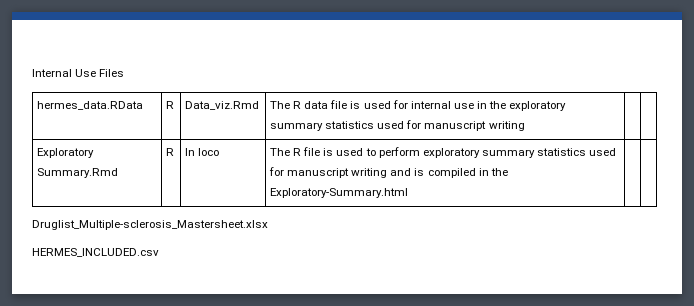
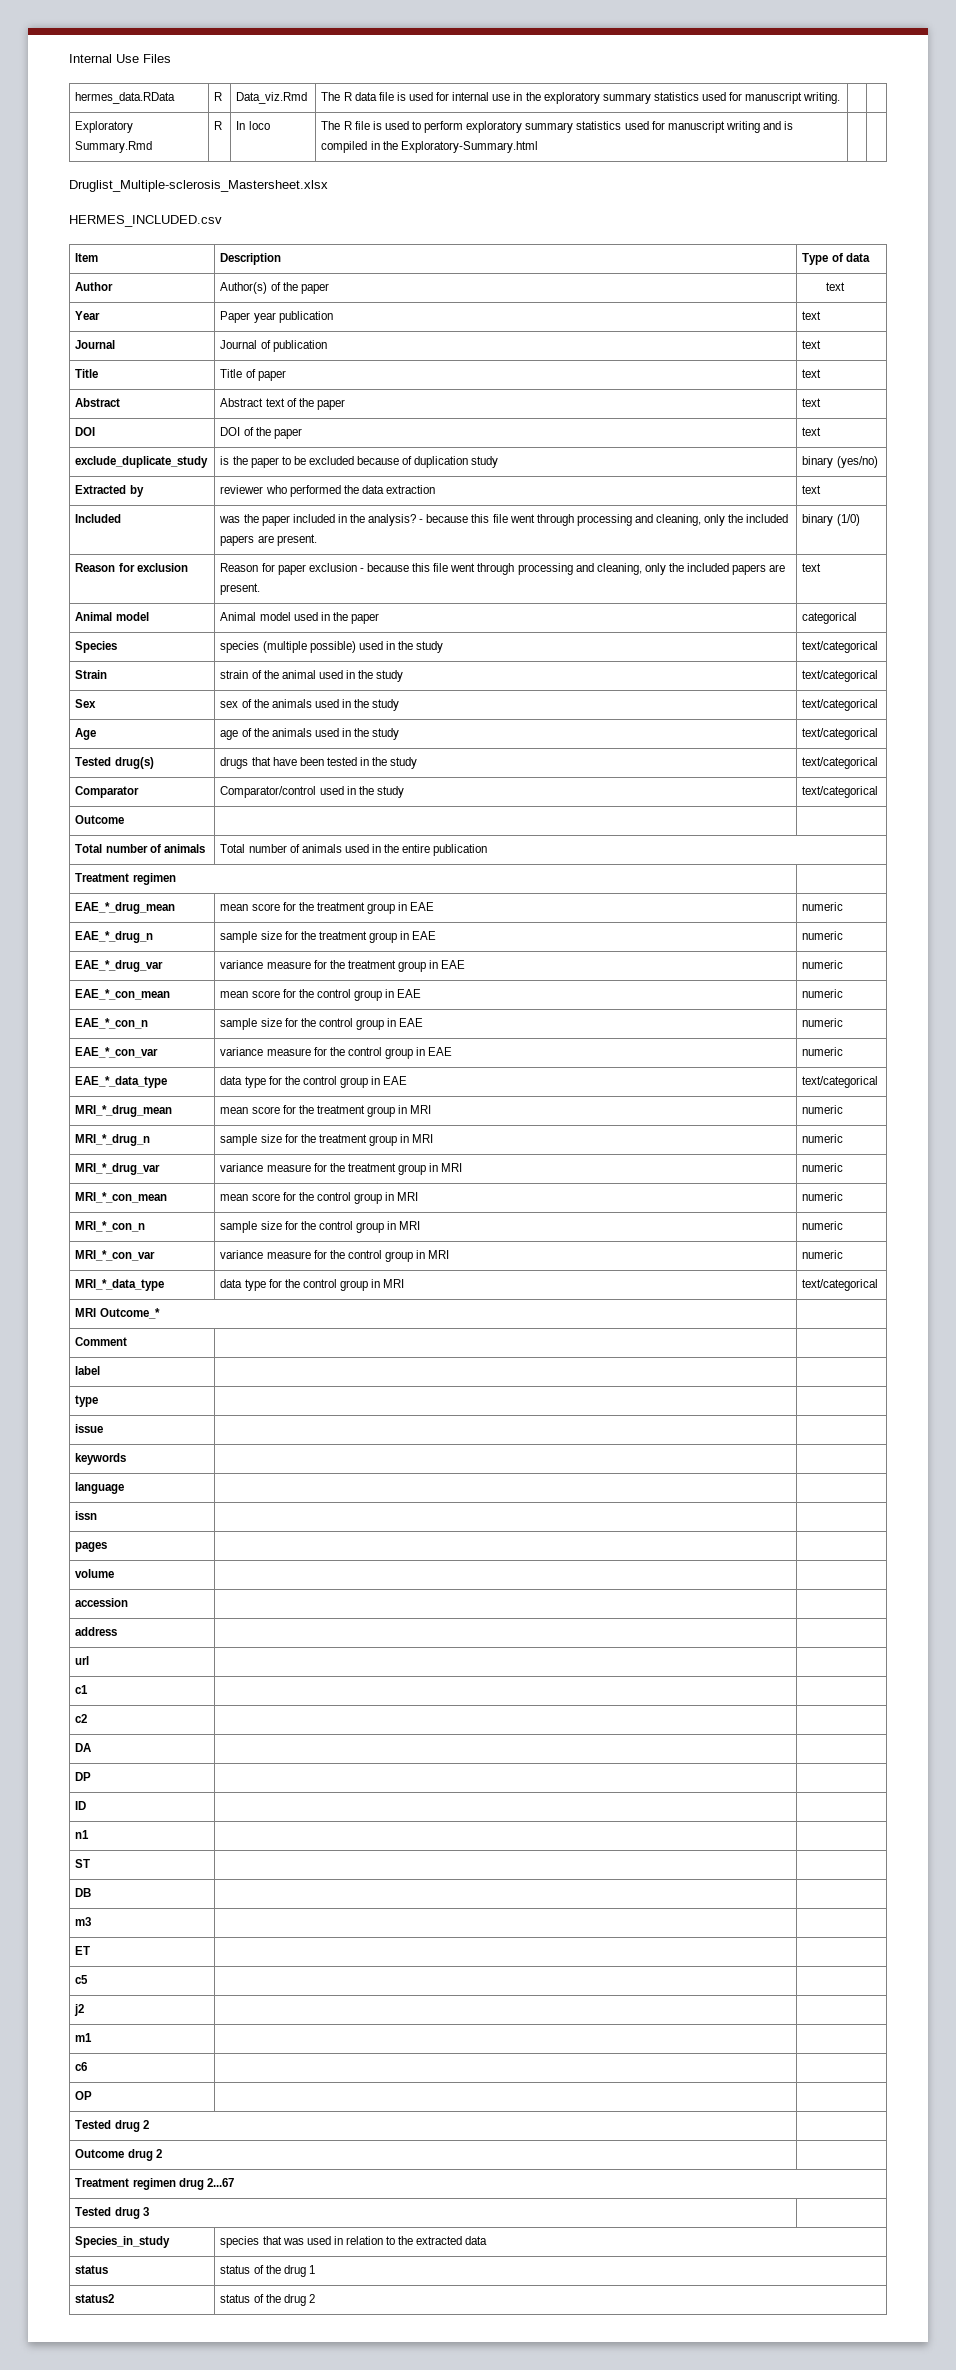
[488,121,525,131] writing -> [803,92,841,104] writing.
(159, 252) none -> [75,253,99,262] [220,253,282,265] [802,253,870,265] [75,282,114,291] [220,282,329,294] [825,282,845,291] [75,311,101,320] [220,311,333,323] [802,311,822,320] [75,340,116,349] [220,340,327,352] [802,340,822,349] [75,369,99,378] [220,369,286,381] [802,369,822,378] [75,398,121,407] [220,398,345,410] [802,398,822,407] [75,427,96,436] [220,427,302,439] [802,427,822,436] [75,456,209,468] [220,456,499,468] [802,456,878,468] [75,485,144,497] [220,485,435,497] [802,485,822,494] [75,514,122,523] [219,514,789,526] [220,534,317,546] [802,514,860,526] [75,563,188,572] [220,563,786,575] [220,583,261,595] [802,563,822,572] [75,612,149,621] [220,612,379,624] [802,612,858,624] [75,641,118,653] [220,641,444,653] [802,641,879,653] [75,670,108,679] [220,670,404,682] [802,670,879,682] [75,699,97,708] [220,699,400,711] [802,699,879,711] [75,728,97,740] [220,728,400,740] [802,728,879,740] [75,757,154,769] [220,757,418,769] [802,757,879,769] [75,786,140,798] [220,786,404,798] [802,786,879,798] [75,815,125,824] [75,844,205,853] [220,844,488,856] [75,873,176,885] [75,902,176,914] [220,902,435,914] [802,902,844,911] [75,931,154,943] [220,931,437,943] [802,931,844,940] [75,960,164,972] [220,960,466,972] [802,960,844,969] [75,989,171,1000] [220,989,422,1001] [802,989,844,998] [75,1018,149,1029] [220,1018,424,1030] [802,1018,844,1027] [75,1047,159,1058] [220,1047,453,1059] [802,1047,844,1056] [75,1076,168,1088] [220,1076,408,1088] [802,1076,879,1088] [75,1105,173,1117] [220,1105,432,1117] [802,1105,844,1114] [75,1134,151,1146] [220,1134,434,1146] [802,1134,844,1143] [75,1163,161,1175] [220,1163,463,1175] [802,1163,844,1172] [75,1192,168,1203] [220,1192,419,1204] [802,1192,844,1201] [75,1221,146,1232] [220,1221,421,1233] [802,1221,844,1230] [75,1250,156,1261] [220,1250,450,1262] [802,1250,844,1259] [75,1279,165,1291] [220,1279,405,1291] [802,1279,879,1291] [75,1308,160,1319] [75,1337,128,1346] [75,1366,101,1375] [75,1395,99,1407] [75,1424,104,1433] [75,1453,127,1465] [75,1482,125,1494] [75,1511,98,1520] [75,1542,108,1552] [75,1569,115,1578] [75,1598,129,1607] [75,1627,118,1636] [75,1656,90,1665] [75,1685,89,1694] [75,1714,88,1723] [75,1743,92,1752] [75,1772,92,1781] [75,1801,87,1810] [75,1830,90,1839] [75,1859,91,1868] [75,1888,92,1897] [75,1917,92,1926] [75,1946,91,1955] [75,1975,89,1984] [74,2004,85,2016] [75,2033,93,2042] [75,2062,88,2071] [75,2091,93,2100] [75,2120,149,2132] [75,2149,162,2161] [75,2178,234,2190] [75,2207,149,2219] [75,2236,171,2248] [220,2236,488,2248] [75,2265,109,2274] [220,2265,315,2277] [75,2294,115,2303] [220,2294,315,2306] // Item | Description | Type of data // Author | Author(s) of the paper | text // Year | Paper year publication | text // Journal | Journal of publication | text // Title | Title of paper | text // Abstract | Abstract text of the paper | text // DOI | DOI of the paper | text // exclude_duplicate_study | is the paper to be excluded because of duplication study | binary (yes/no) // Extracted by | reviewer who performed the data extraction | text // Included | was the paper included in the analysis? - because this file went through processing and cleaning, only the included papers are present. | binary (1/0) // Reason for exclusion | Reason for paper exclusion - because this file went through processing and cleaning, only the included papers are present. | text // Animal model | Animal model used in the paper | categorical // Species | species (multiple possible) used in the study | text/categorical // Strain | strain of the animal used in the study | text/categorical // Sex | sex of the animals used in the study | text/categorical // Age | age of the animals used in the study | text/categorical // Tested drug(s) | drugs that have been tested in the study | text/categorical // Comparator | Comparator/control used in the study | text/categorical // Outcome | | // Total number of animals | Total number of animals used in the entire publication // Treatment regimen | // EAE_*_drug_mean | mean score for the treatment group in EAE | numeric // EAE_*_drug_n | sample size for the treatment group in EAE | numeric // EAE_*_drug_var | variance measure for the treatment group in EAE | numeric // EAE_*_con_mean | mean score for the control group in EAE | numeric // EAE_*_con_n | sample size for the control group in EAE | numeric // EAE_*_con_var | variance measure for the control group in EAE | numeric // EAE_*_data_type | data type for the control group in EAE | text/categorical // MRI_*_drug_mean | mean score for the treatment group in MRI | numeric // MRI_*_drug_n | sample size for the treatment group in MRI | numeric // MRI_*_drug_var | variance measure for the treatment group in MRI | numeric // MRI_*_con_mean | mean score for the control group in MRI | numeric // MRI_*_con_n | sample size for the control group in MRI | numeric // MRI_*_con_var | variance measure for the control group in MRI | numeric // MRI_*_data_type | data type for the control group in MRI | text/categorical // MRI Outcome_* | // Comment | | // label | | // type | | // issue | | // keywords | | // language | | // issn | | // pages | | // volume | | // accession | | // address | | // url | | // c1 | | // c2 | | // DA | | // DP | | // ID | | // n1 | | // ST | | // DB | | // m3 | | // ET | | // c5 | | // j2 | | // m1 | | // c6 | | // OP | | // Tested drug 2 | // Outcome drug 2 | // Treatment regimen drug 2...67 // Tested drug 3 | // Species_in_study | species that was used in relation to the extracted data // status | status of the drug 1 // status2 | status of the drug 2

